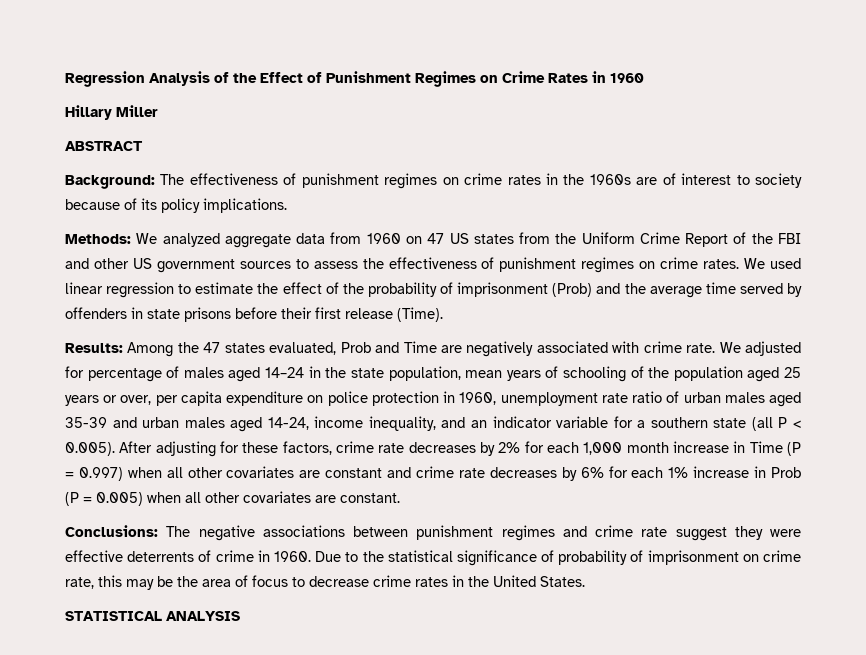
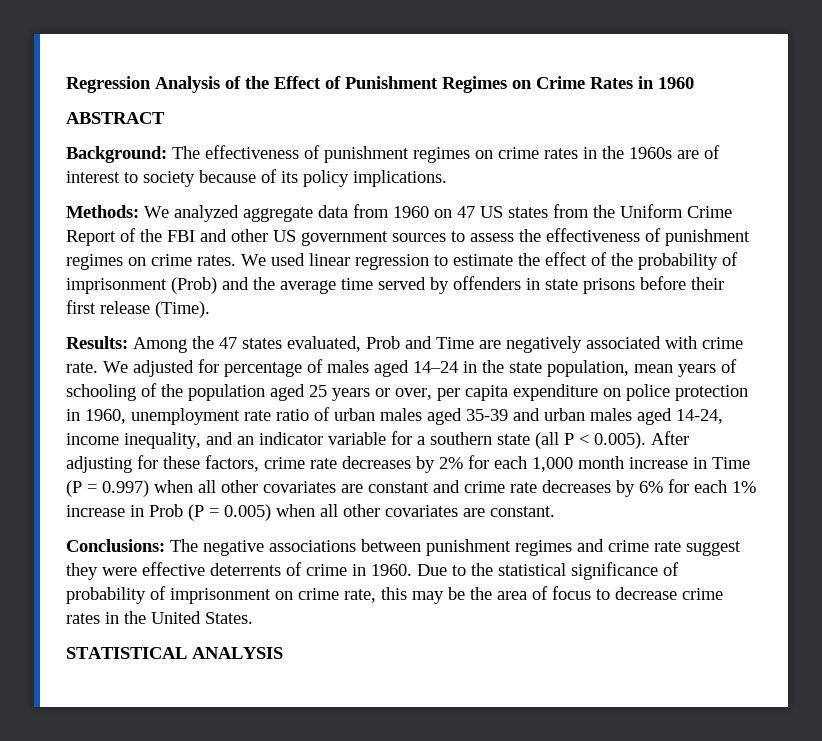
[65,105,158,120] // Hillary Miller -> (694, 83) none

